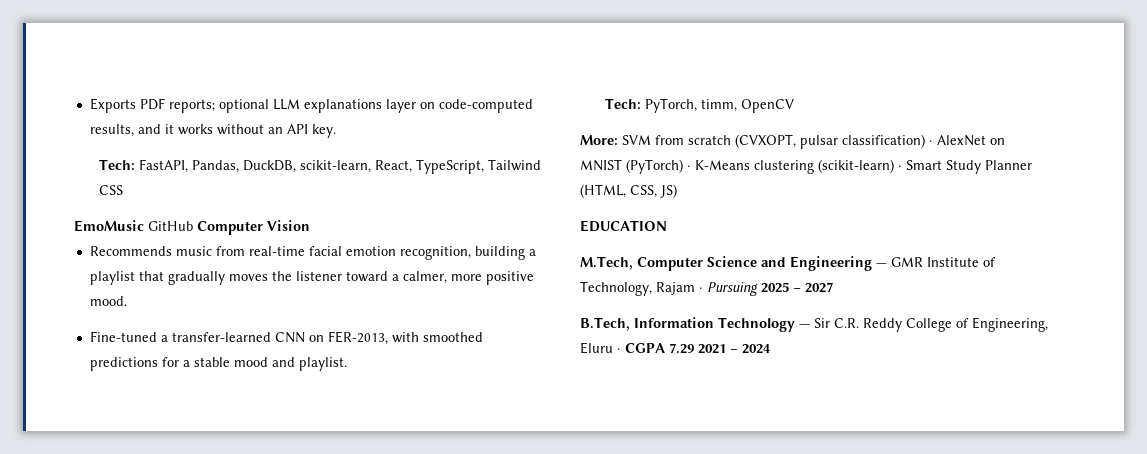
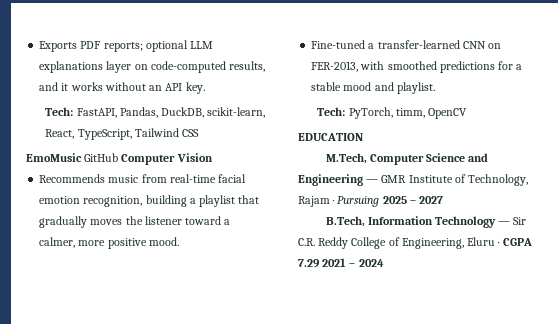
[580,134,1005,149] [580,159,1032,174] [580,184,677,198] // More: SVM from scratch (CVXOPT, pulsar classification) · AlexNet on MNIST (PyTorch) · K-Means clustering (scikit-learn) · Smart Study Planner (HTML, CSS, JS) -> (468, 113) none

